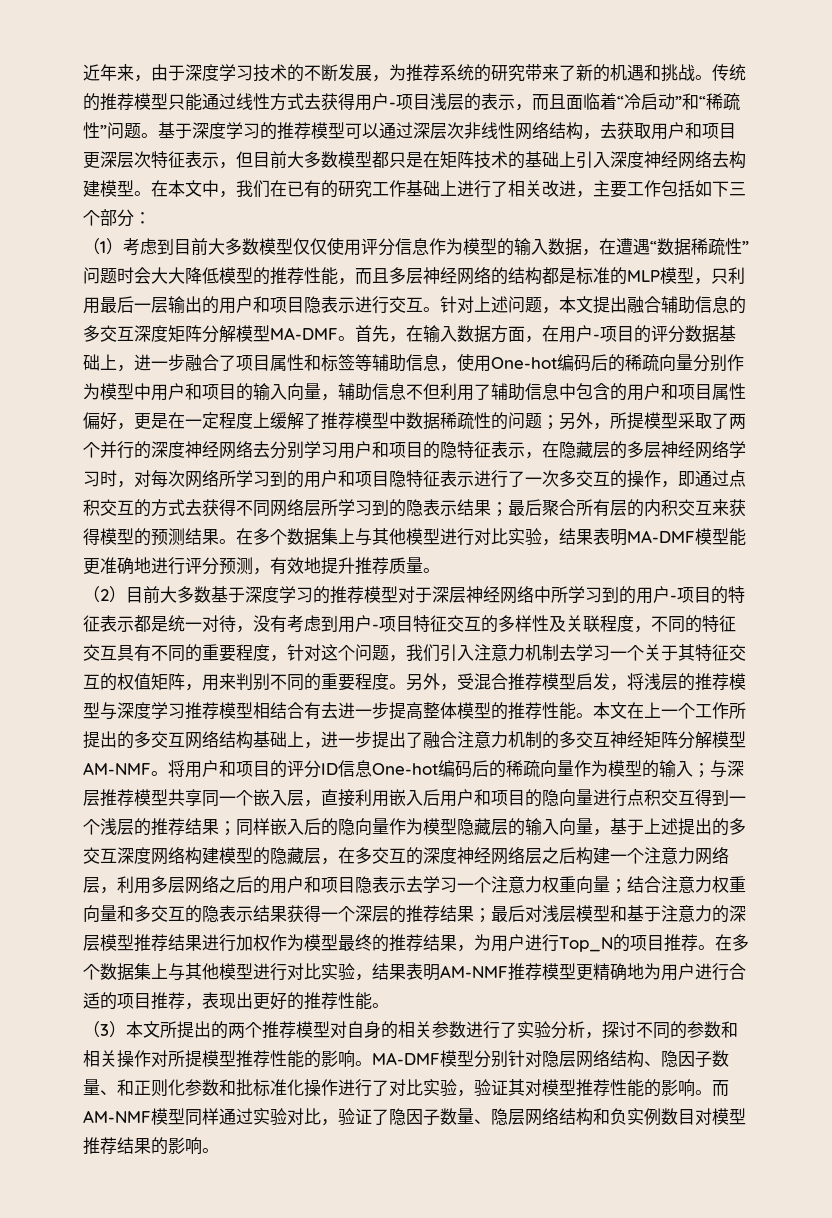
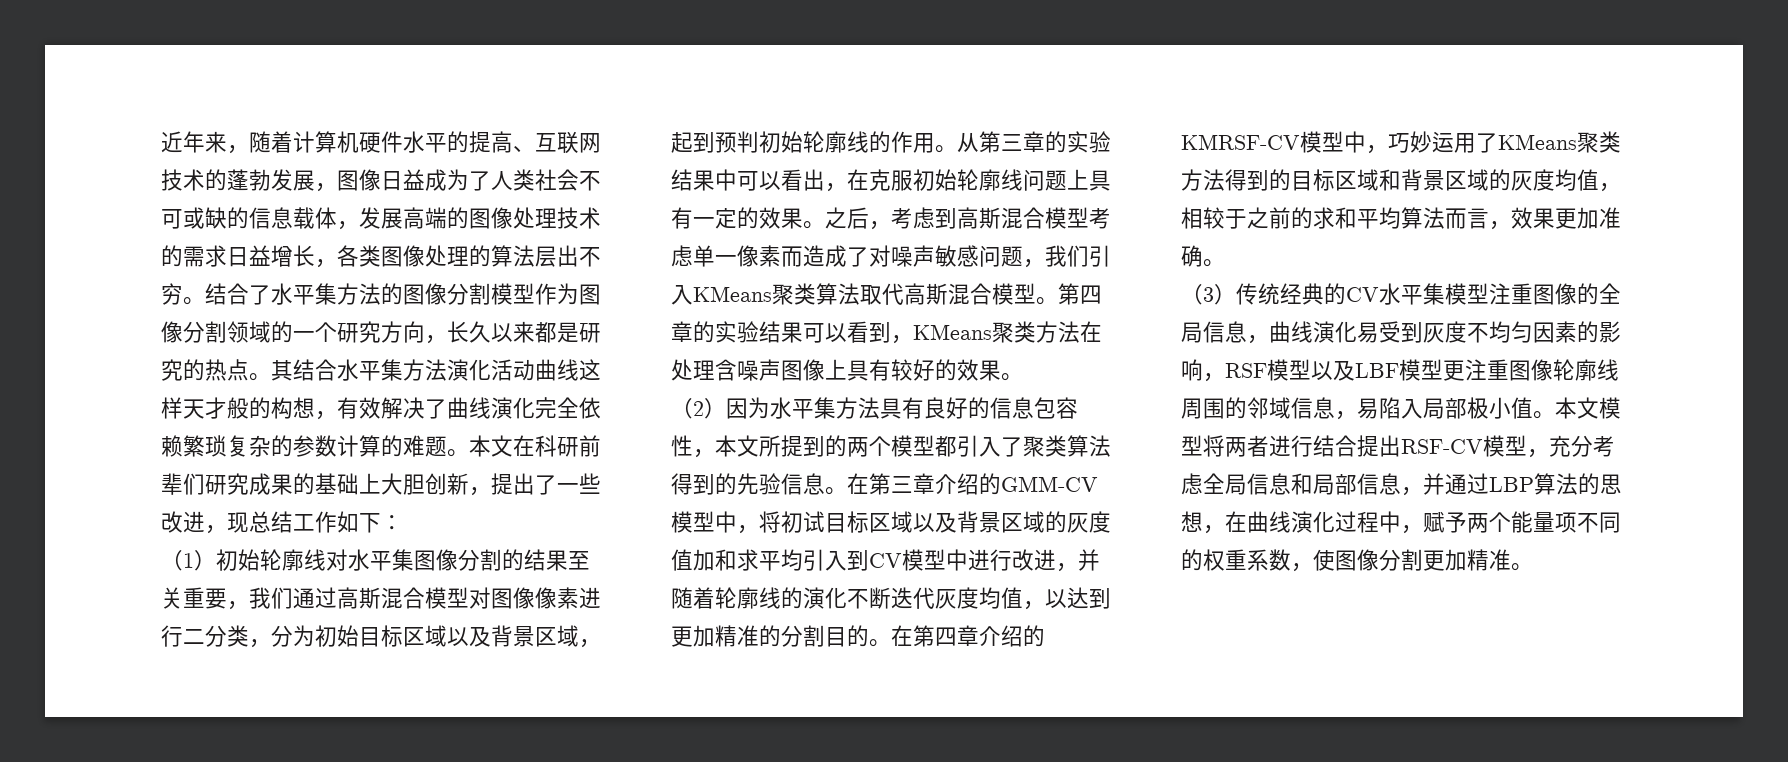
[151,64,746,82] [83,93,740,111] [83,122,736,140] [83,151,746,169] [83,180,746,198] [83,209,151,227] [83,237,749,256] [83,267,745,285] [83,296,746,314] [83,325,736,343] [83,353,744,372] [83,383,746,401] [83,412,746,430] [83,441,746,459] [83,470,746,488] [83,499,746,517] [83,528,746,546] [83,557,440,575] [83,586,745,604] [83,615,736,633] [83,644,746,662] [83,673,746,691] [83,702,746,720] [83,731,746,749] [83,760,744,778] [83,789,746,807] [83,818,746,836] [83,847,729,865] [83,876,746,894] [83,905,746,923] [83,934,749,952] [83,963,746,981] [83,992,389,1010] [83,1021,738,1039] [83,1050,729,1068] [83,1079,729,1097] [83,1108,746,1126] [83,1137,202,1155] 由于深度学习技术的不断发展，为推荐系统的研究带来了新的机遇和挑战。传统的推荐模型只能通过线性方式去获得用户-项目浅层的表示，而且面临着“冷启动”和“稀疏性”问题。基于深度学习的推荐模型可以通过深层次非线性网络结构，去获取用户和项目更深层次特征表示，但目前大多数模型都只是在矩阵技术的基础上引入深度神经网络去构建模型。在本文中，我们在已有的研究工作基础上进行了相关改进，主要工作包括如下三个部分： // （1）考虑到目前大多数模型仅仅使用评分信息作为模型的输入数据，在遭遇“数据稀疏性”问题时会大大降低模型的推荐性能，而且多层神经网络的结构都是标准的MLP模型，只利用最后一层输出的用户和项目隐表示进行交互。针对上述问题，本文提出融合辅助信息的多交互深度矩阵分解模型MA-DMF。首先，在输入数据方面，在用户-项目的评分数据基础上，进一步融合了项目属性和标签等辅助信息，使用One-hot编码后的稀疏向量分别作为模型中用户和项目的输入向量，辅助信息不但利用了辅助信息中包含的用户和项目属性偏好，更是在一定程度上缓解了推荐模型中数据稀疏性的问题；另外，所提模型采取了两个并行的深度神经网络去分别学习用户和项目的隐特征表示，在隐藏层的多层神经网络学习时，对每次网络所学习到的用户和项目隐特征表示进行了一次多交互的操作，即通过点积交互的方式去获得不同网络层所学习到的隐表示结果；最后聚合所有层的内积交互来获得模型的预测结果。在多个数据集上与其他模型进行对比实验，结果表明MA-DMF模型能更准确地进行评分预测，有效地提升推荐质量。 // （2）目前大多数基于深度学习的推荐模型对于深层神经网络中所学习到的用户-项目的特征表示都是统一对待，没有考虑到用户-项目特征交互的多样性及关联程度，不同的特征交互具有不同的重要程度，针对这个问题，我们引入注意力机制去学习一个关于其特征交互的权值矩阵，用来判别不同的重要程度。另外，受混合推荐模型启发，将浅层的推荐模型与深度学习推荐模型相结合有去进一步提高整体模型的推荐性能。本文在上一个工作所提出的多交互网络结构基础上，进一步提出了融合注意力机制的多交互神经矩阵分解模型AM-NMF。将用户和项目的评分ID信息One-hot编码后的稀疏向量作为模型的输入；与深层推荐模型共享同一个嵌入层，直接利用嵌入后用户和项目的隐向量进行点积交互得到一个浅层的推荐结果；同样嵌入后的隐向量作为模型隐藏层的输入向量，基于上述提出的多交互深度网络构建模型的隐藏层，在多交互的深度神经网络层之后构建一个注意力网络层，利用多层网络之后的用户和项目隐表示去学习一个注意力权重向量；结合注意力权重向量和多交互的隐表示结果获得一个深层的推荐结果；最后对浅层模型和基于注意力的深层模型推荐结果进行加权作为模型最终的推荐结果，为用户进行Top_N的项目推荐。在多个数据集上与其他模型进行对比实验，结果表明AM-NMF推荐模型更精确地为用户进行合适的项目推荐，表现出更好的推荐性能。 // （3）本文所提出的两个推荐模型对自身的相关参数进行了实验分析，探讨不同的参数和相关操作对所提模型推荐性能的影响。MA-DMF模型分别针对隐层网络结构、隐因子数量、和正则化参数和批标准化操作进行了对比实验，验证其对模型推荐性能的影响。而AM-NMF模型同样通过实验对比，验证了隐因子数量、隐层网络结构和负实例数目对模型推荐结果的影响 -> [249,131,601,154] [161,169,601,192] [161,207,601,230] [161,245,601,268] [161,283,601,305] [161,321,601,344] [161,359,601,381] [161,397,601,420] [161,435,601,457] [161,473,601,496] [161,511,403,534] [161,549,590,571] [161,587,601,610] [161,625,601,648] [671,131,1111,153] [671,169,1111,192] [671,207,1111,230] [671,245,1111,268] [671,283,1102,305] [671,321,1102,344] [671,359,1023,381] [671,397,1078,419] [671,435,1111,458] [671,473,1098,495] [671,511,1111,534] [671,549,1100,572] [671,587,1111,610] [671,625,1045,647] [1181,131,1621,154] [1181,169,1621,192] [1181,207,1621,230] [1181,245,1225,267] [1181,283,1621,305] [1181,321,1621,344] [1181,359,1619,382] [1181,397,1621,420] [1181,435,1615,458] [1181,473,1622,496] [1181,511,1621,534] [1181,549,1511,572] 随着计算机硬件水平的提高、互联网技术的蓬勃发展，图像日益成为了人类社会不可或缺的信息载体，发展高端的图像处理技术的需求日益增长，各类图像处理的算法层出不穷。结合了水平集方法的图像分割模型作为图像分割领域的一个研究方向，长久以来都是研究的热点。其结合水平集方法演化活动曲线这样天才般的构想，有效解决了曲线演化完全依赖繁琐复杂的参数计算的难题。本文在科研前辈们研究成果的基础上大胆创新，提出了一些改进，现总结工作如下： // （1）初始轮廓线对水平集图像分割的结果至关重要，我们通过高斯混合模型对图像像素进行二分类，分为初始目标区域以及背景区域，起到预判初始轮廓线的作用。从第三章的实验结果中可以看出，在克服初始轮廓线问题上具有一定的效果。之后，考虑到高斯混合模型考虑单一像素而造成了对噪声敏感问题，我们引入KMeans聚类算法取代高斯混合模型。第四章的实验结果可以看到，KMeans聚类方法在处理含噪声图像上具有较好的效果。 // （2）因为水平集方法具有良好的信息包容性，本文所提到的两个模型都引入了聚类算法得到的先验信息。在第三章介绍的GMM-CV模型中，将初试目标区域以及背景区域的灰度值加和求平均引入到CV模型中进行改进，并随着轮廓线的演化不断迭代灰度均值，以达到更加精准的分割目的。在第四章介绍的KMRSF-CV模型中，巧妙运用了KMeans聚类方法得到的目标区域和背景区域的灰度均值，相较于之前的求和平均算法而言，效果更加准确。 // （3）传统经典的CV水平集模型注重图像的全局信息，曲线演化易受到灰度不均匀因素的影响，RSF模型以及LBF模型更注重图像轮廓线周围的邻域信息，易陷入局部极小值。本文模型将两者进行结合提出RSF-CV模型，充分考虑全局信息和局部信息，并通过LBP算法的思想，在曲线演化过程中，赋予两个能量项不同的权重系数，使图像分割更加精准

